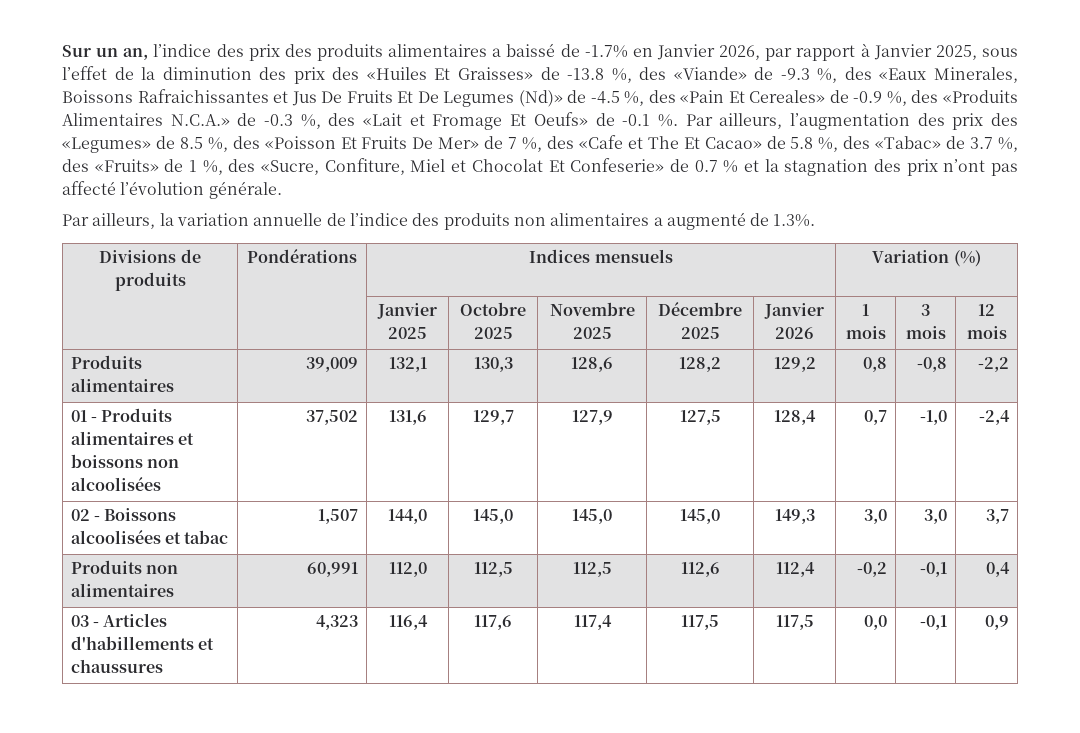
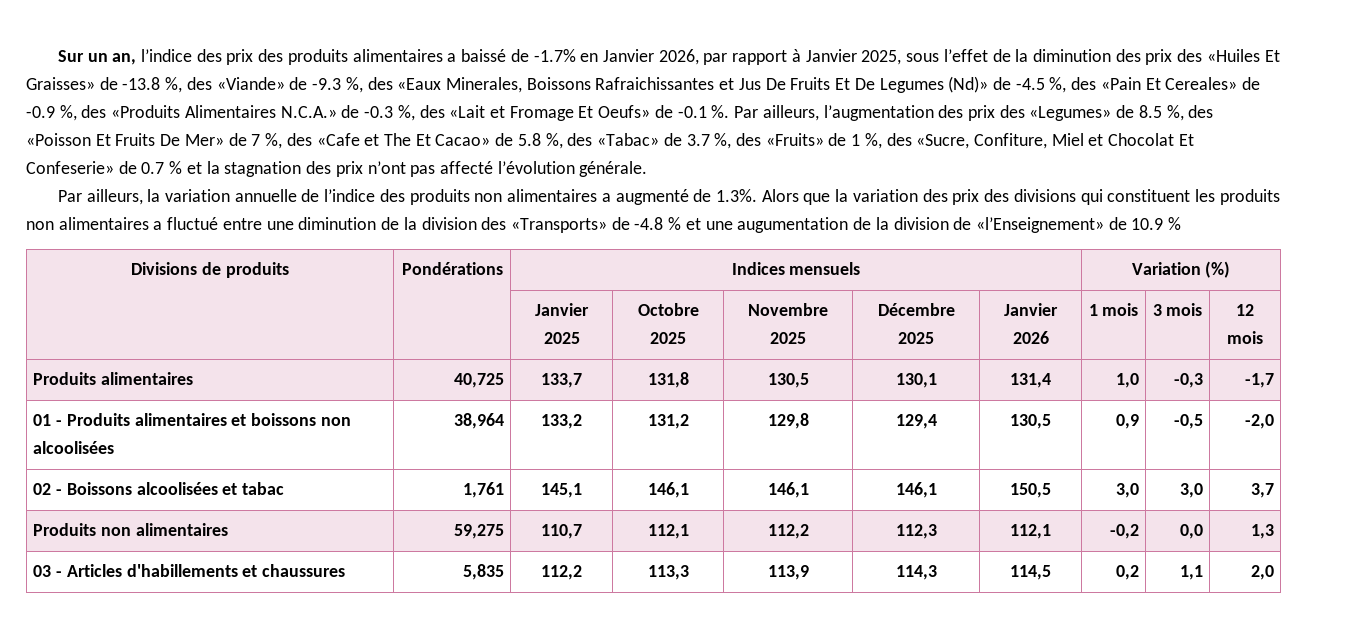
(816, 220) none -> [761,189,1280,205] [26,217,1182,233] Alors que la variation des prix des divisions qui constituent les produits non alimentaires a fluctué entre une diminution de la division des «Transports» de -4.8 % et une augumentation de la division de «l’Enseignement» de 10.9 %
[306,357,359,372] [388,357,427,372] [473,357,513,372] [571,357,613,372] [679,357,721,372] [773,357,816,372] [863,357,888,372] [917,357,948,372] [978,357,1010,372] 39,009 | 132,1 | 130,3 | 128,6 | 128,2 | 129,2 | 0,8 | -0,8 | -2,2 -> [453,373,504,388] [541,373,582,388] [647,372,689,388] [767,373,809,388] [895,373,937,388] [1010,373,1051,388] [1115,373,1139,388] [1173,373,1203,388] [1244,373,1274,388] 40,725 | 133,7 | 131,8 | 130,5 | 130,1 | 131,4 | 1,0 | -0,3 | -1,7
[306,410,359,425] [388,410,427,425] [472,410,514,425] [571,410,613,425] [679,410,721,425] [774,410,816,425] [864,410,888,425] [920,410,948,425] [979,410,1011,425] 37,502 | 131,6 | 129,7 | 127,9 | 127,5 | 128,4 | 0,7 | -1,0 | -2,4 -> [453,413,504,429] [541,414,582,429] [647,414,689,429] [767,413,809,429] [895,414,937,429] [1010,414,1051,429] [1115,414,1139,429] [1173,414,1203,429] [1244,414,1274,429] 38,964 | 133,2 | 131,2 | 129,8 | 129,4 | 130,5 | 0,9 | -0,5 | -2,0
[318,509,359,524] [388,509,427,524] [473,509,513,524] [572,509,612,524] [680,509,720,524] [774,509,815,524] 1,507 | 144,0 | 145,0 | 145,0 | 145,0 | 149,3 -> [462,482,504,498] [541,483,582,498] [647,482,689,498] [767,482,809,498] [895,482,937,498] [1010,483,1051,498] 1,761 | 145,1 | 146,1 | 146,1 | 146,1 | 150,5
[307,562,359,577] [388,562,427,577] [473,562,513,577] [572,562,612,577] [680,562,720,577] [775,562,815,577] 60,991 | 112,0 | 112,5 | 112,5 | 112,6 | 112,4 -> [453,524,504,539] [541,524,582,539] [647,524,689,539] [767,524,809,539] [895,524,937,539] [1010,524,1051,539] 59,275 | 110,7 | 112,1 | 112,2 | 112,3 | 112,1
[920,562,948,577] [986,562,1011,577] -0,1 | 0,4 -> [1179,524,1203,539] [1250,524,1274,539] 0,0 | 1,3
[316,615,359,630] [388,615,428,630] [474,615,512,630] [573,615,612,630] [681,615,719,630] [775,615,814,630] [864,615,888,630] [920,615,948,630] [985,615,1010,630] 4,323 | 116,4 | 117,6 | 117,4 | 117,5 | 117,5 | 0,0 | -0,1 | 0,9 -> [462,564,504,580] [541,565,582,580] [647,565,689,580] [767,565,809,580] [895,565,937,580] [1010,565,1051,580] [1115,565,1139,580] [1179,565,1203,580] [1250,565,1274,580] 5,835 | 112,2 | 113,3 | 113,9 | 114,3 | 114,5 | 0,2 | 1,1 | 2,0

